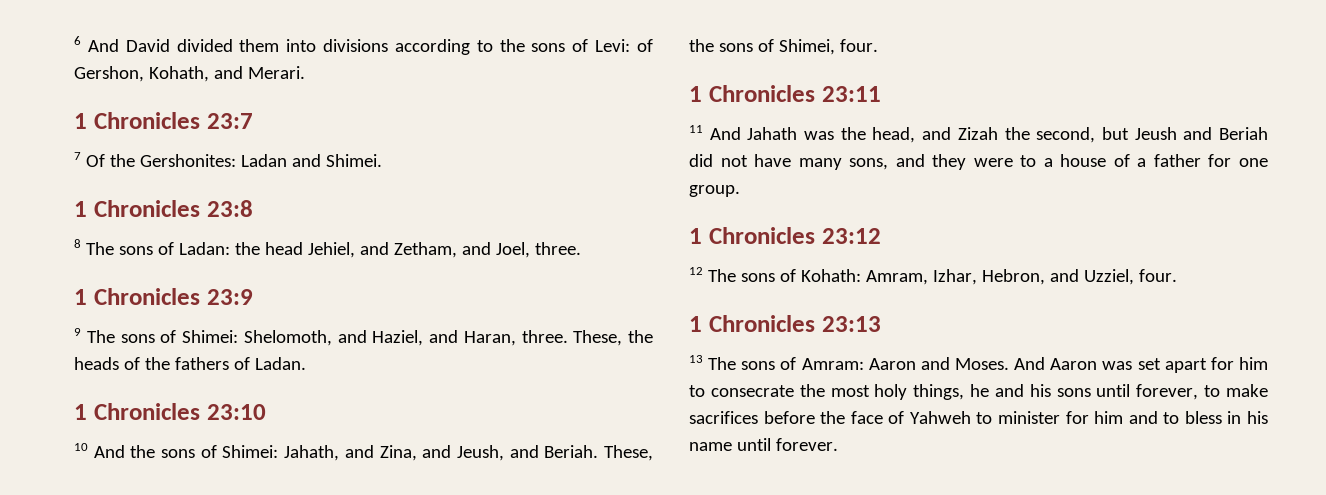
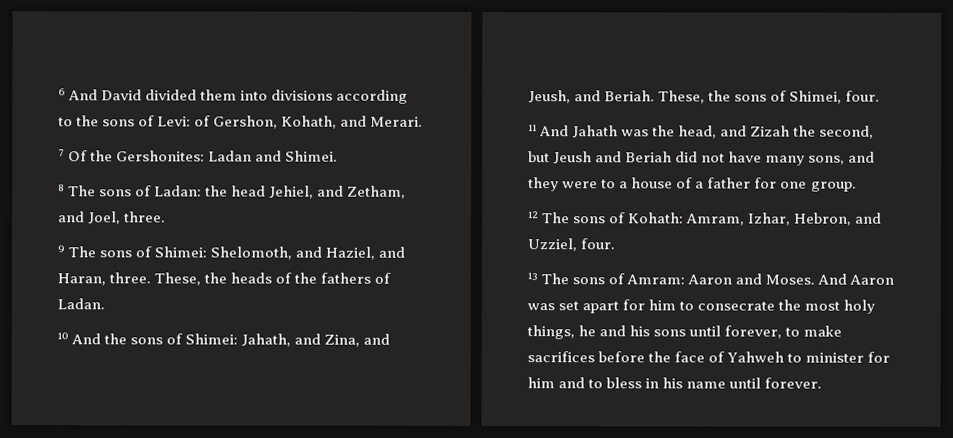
[74,112,253,129] // 1 Chronicles 23:7 -> (424, 121) none
[74,200,253,217] // 1 Chronicles 23:8 -> (339, 156) none
[74,288,253,305] // 1 Chronicles 23:9 -> (167, 217) none
[74,403,266,420] // 1 Chronicles 23:10 -> (105, 304) none
[689,85,881,102] // 1 Chronicles 23:11 -> (881, 96) none
[689,227,881,244] // 1 Chronicles 23:12 -> (857, 186) none
[689,315,881,332] // 1 Chronicles 23:13 -> (616, 244) none

